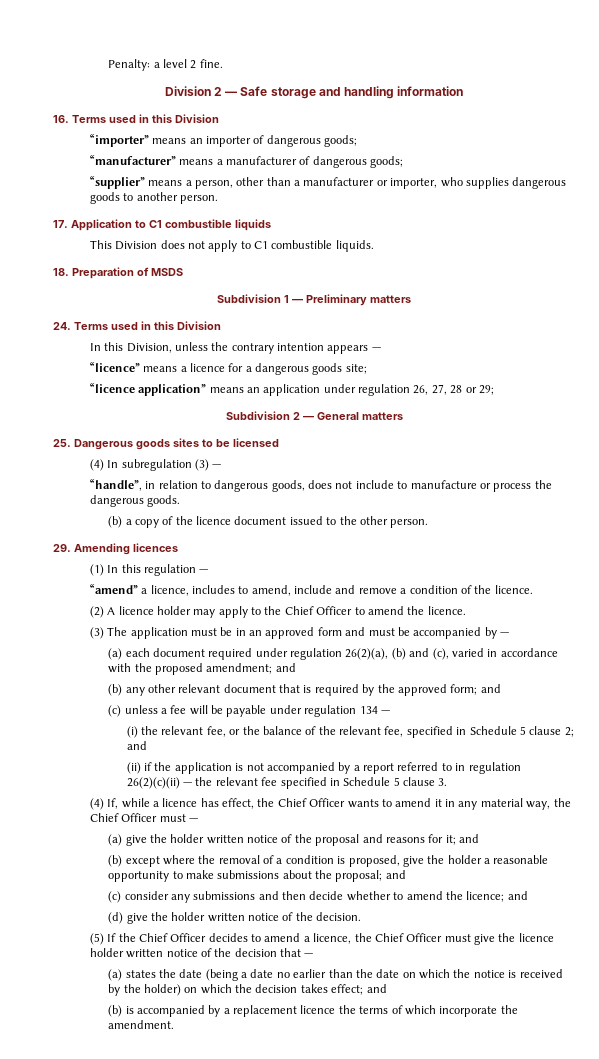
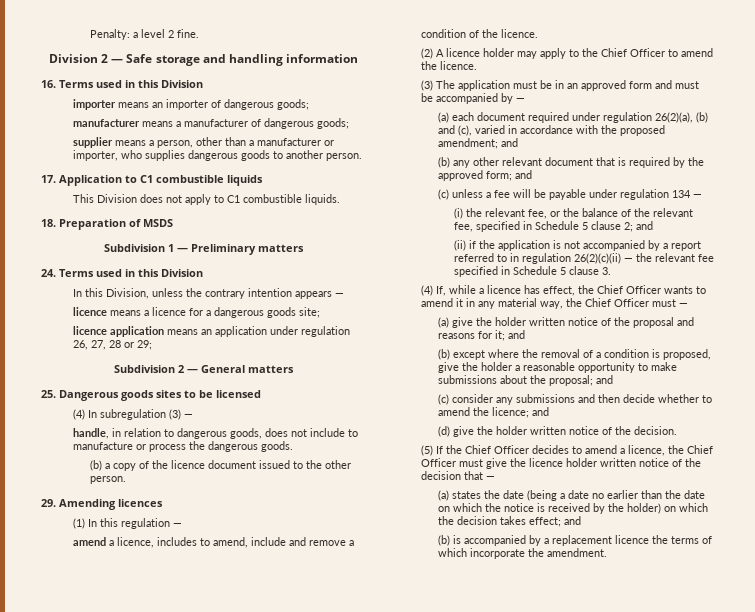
[89,134,149,147] “importer” -> [73,99,117,110] importer
[89,155,176,165] “manufacturer” -> [73,119,141,127] manufacturer
[89,176,145,189] “supplier” -> [73,137,114,148] supplier
[89,362,140,372] “licence” -> [73,307,108,316] licence
[89,383,207,396] “licence application” -> [73,326,165,337] licence application
[89,479,142,491] “handle”, -> [73,428,110,439] handle,
[89,584,138,594] “amend” -> [73,537,107,546] amend

